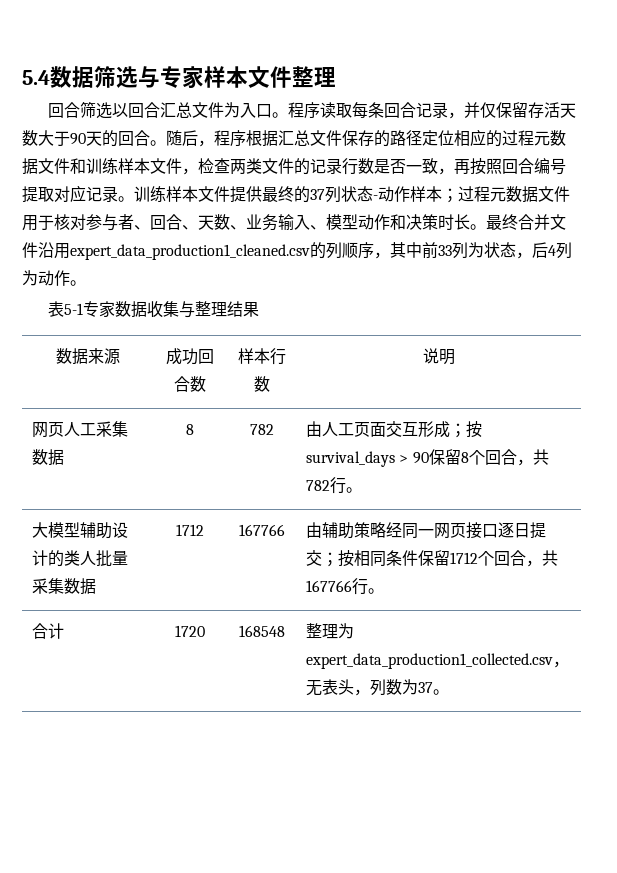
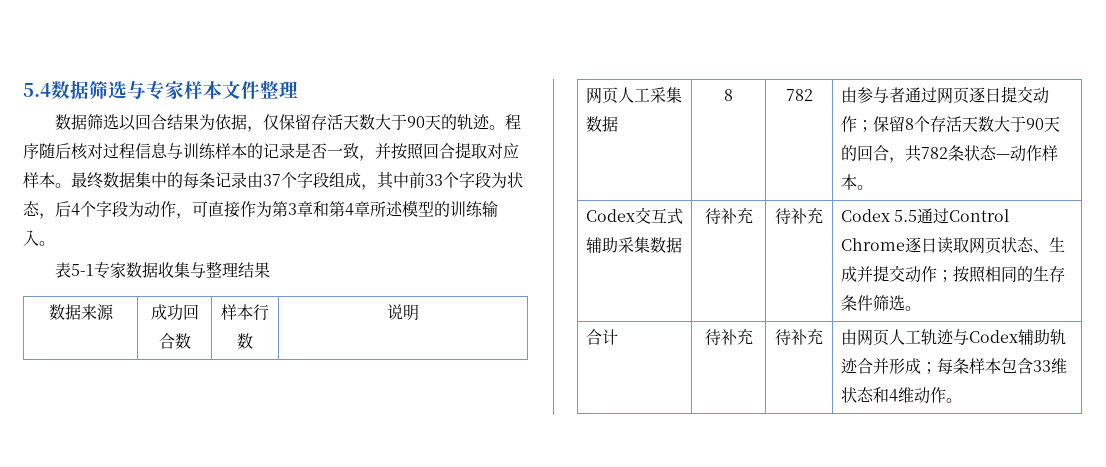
[48,102,81,118] 回合 -> [55,114,88,130] 数据
[160,102,481,119] 汇总文件为入口。程序读取每条回合记录，并 -> [167,114,264,132] 结果为依据，
[118,129,566,147] [22,158,374,175] 回合。随后，程序根据汇总文件保存的路径定位相应的过程元数据文件和训练样本文件，检查两类文件的记录行数 -> [457,114,522,130] [23,143,295,160] 轨迹。程序随后核对过程信息与训练样本的记录
[454,159,470,175] 再 -> [375,143,391,159] 并
[534,158,566,175] 编号 -> (455, 151) none
[86,186,570,203] [22,214,566,231] [22,242,374,260] 记录。训练样本文件提供最终的37列状态-动作样本；过程元数据文件用于核对参与者、回合、天数、业务输入、模型动作和决策时长。最终合并文件沿用expert_data_production1_cleaned.csv的列顺序 -> [23,172,361,189] 样本。最终数据集中的每条记录由37个字段组成
[452,242,468,259] 列 -> [443,172,491,188] 个字段
[556,242,572,259] [22,270,70,286] 列为动作 -> [80,200,498,219] [23,230,39,246] 个字段为动作，可直接作为第3章和第4章所述模型的训练输入
[322,421,483,438] [306,449,549,467] [306,477,363,494] [32,522,129,539] [32,550,129,567] [32,578,97,595] [176,524,204,536] [239,524,285,536] [306,522,547,539] [306,550,559,567] [306,578,385,595] [32,623,65,639] [175,625,205,637] [239,625,285,637] [306,623,355,639] [306,653,570,669] [306,679,434,696] 人工页面交互形成；按survival_days > 90保留8个回合，共782行。 // 大模型辅助设计的类人批量采集数据 | 1712 | 167766 | 由辅助策略经同一网页接口逐日提交；按相同条件保留1712个回合，共167766行。 // 合计 | 1720 | 168548 | 整理为expert_data_production1_collected.csv，无表头，列数为37 -> [856,86,1049,104] [840,116,1060,132] [840,145,1058,163] [840,174,873,190] [585,207,683,224] [585,237,682,253] [704,208,753,224] [775,208,823,224] [840,208,1010,224] [840,237,1065,254] [840,265,1065,283] [840,295,921,311] [585,329,618,345] [704,329,753,345] [775,329,823,345] [840,329,1066,346] [840,358,1067,375] [840,387,946,404] 参与者通过网页逐日提交动作；保留8个存活天数大于90天的回合，共782条状态—动作样本。 // Codex交互式辅助采集数据 | 待补充 | 待补充 | Codex 5.5通过Control Chrome逐日读取网页状态、生成并提交动作；按照相同的生存条件筛选。 // 合计 | 待补充 | 待补充 | 由网页人工轨迹与Codex辅助轨迹合并形成；每条样本包含33维状态和4维动作

